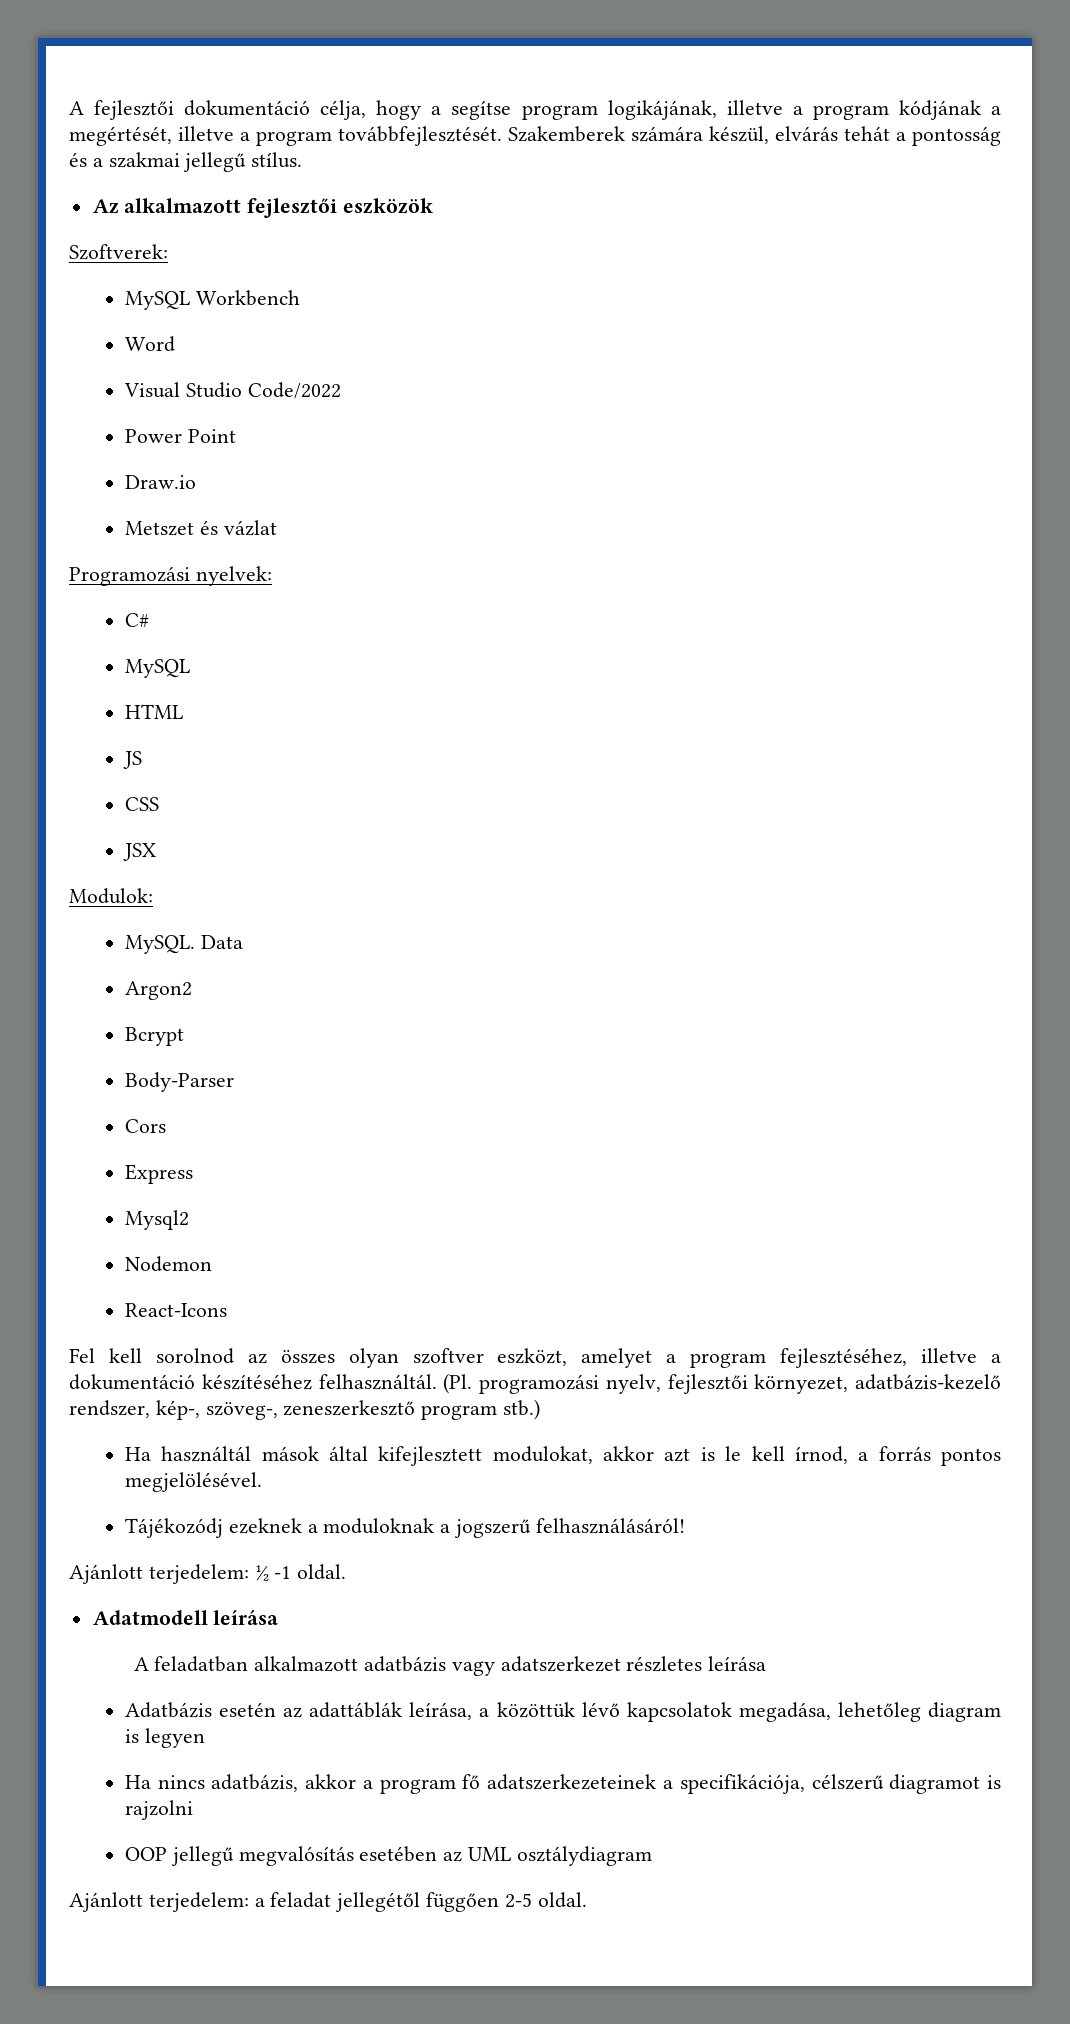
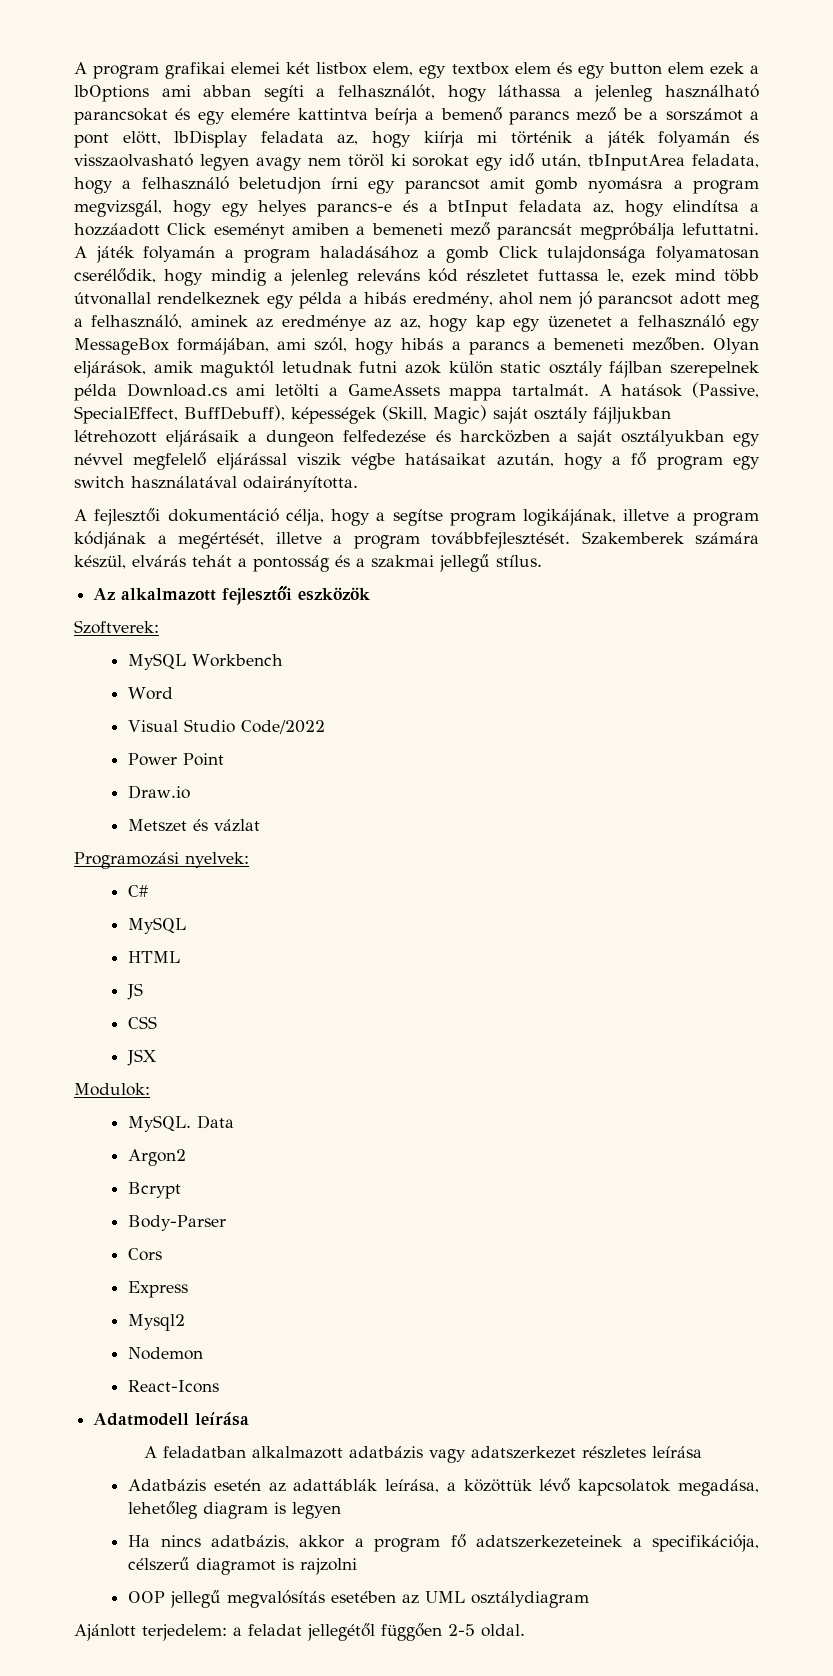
[69,101,84,115] A -> [74,62,760,79] [74,84,760,102] [74,107,759,125] [74,130,759,148] [74,153,760,171] [74,176,759,194] [74,200,759,217] [74,222,759,240] [74,246,759,263] [74,268,760,286] [74,291,759,309] [74,314,760,332] [74,337,759,355] [74,360,760,378] [74,382,759,401] [74,405,672,424] [74,430,761,447] [74,452,760,470] [74,476,358,492] [74,509,87,521] A program grafikai elemei két listbox elem, egy textbox elem és egy button elem ezek a lbOptions ami abban segíti a felhasználót, hogy láthassa a jelenleg használható parancsokat és egy elemére kattintva beírja a bemenő parancs mező be a sorszámot a pont elött, lbDisplay feladata az, hogy kiírja mi történik a játék folyamán és visszaolvasható legyen avagy nem töröl ki sorokat egy idő után, tbInputArea feladata, hogy a felhasználó beletudjon írni egy parancsot amit gomb nyomásra a program megvizsgál, hogy egy helyes parancs-e és a btInput feladata az, hogy elindítsa a hozzáadott Click eseményt amiben a bemeneti mező parancsát megpróbálja lefuttatni. A játék folyamán a program haladásához a gomb Click tulajdonsága folyamatosan cserélődik, hogy mindig a jelenleg releváns kód részletet futtassa le, ezek mind több útvonallal rendelkeznek egy példa a hibás eredmény, ahol nem jó parancsot adott meg a felhasználó, aminek az eredménye az az, hogy kap egy üzenetet a felhasználó egy MessageBox formájában, ami szól, hogy hibás a parancs a bemeneti mezőben. Olyan eljárások, amik maguktól letudnak futni azok külön static osztály fájlban szerepelnek példa Download.cs ami letölti a GameAssets mappa tartalmát. A hatások (Passive, SpecialEffect, BuffDebuff), képességek (Skill, Magic) saját osztály fájljukban létrehozott eljárásaik a dungeon felfedezése és harcközben a saját osztályukban egy névvel megfelelő eljárással viszik végbe hatásaikat azután, hogy a fő program egy switch használatával odairányította. // A
[69,1348,1001,1368] [69,1373,1001,1394] [69,1399,541,1420] [124,1446,1002,1466] [124,1472,262,1492] [124,1518,685,1538] [69,1564,347,1584] // Fel kell sorolnod az összes olyan szoftver eszközt, amelyet a program fejlesztéséhez, illetve a dokumentáció készítéséhez felhasználtál. (Pl. programozási nyelv, fejlesztői környezet, adatbázis-kezelő rendszer, kép-, szöveg-, zeneszerkesztő program stb.) // Ha használtál mások által kifejlesztett modulokat, akkor azt is le kell írnod, a forrás pontos megjelölésével. // Tájékozódj ezeknek a moduloknak a jogszerű felhasználásáról! // Ajánlott terjedelem: ½ -1 oldal. -> (220, 1386) none

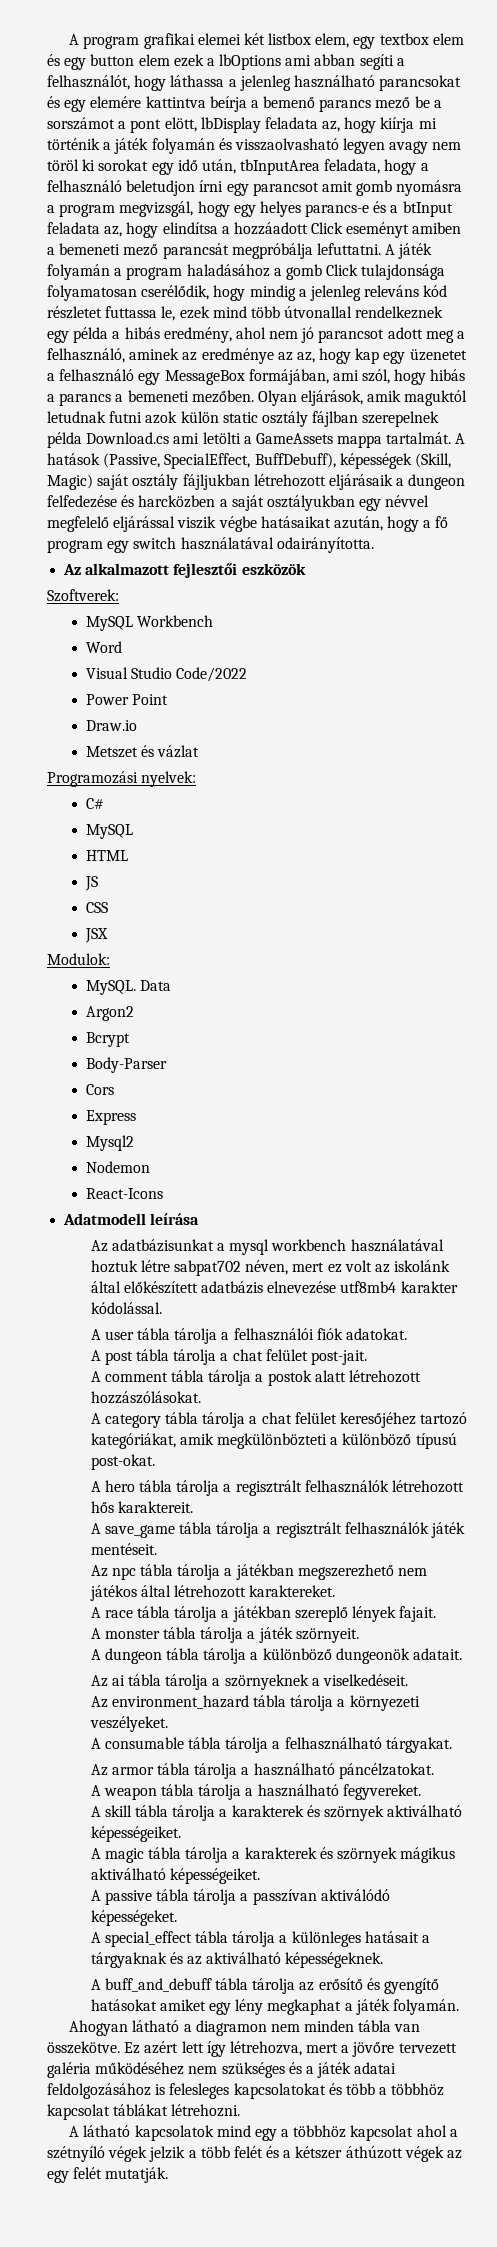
[74,508,759,526] [74,531,759,549] [74,554,542,572] // A fejlesztői dokumentáció célja, hogy a segítse program logikájának, illetve a program kódjának a megértését, illetve a program továbbfejlesztését. Szakemberek számára készül, elvárás tehát a pontosság és a szakmai jellegű stílus. -> (374, 545) none
[143,1446,702,1463] [128,1478,759,1496] [128,1501,342,1519] [128,1534,759,1552] [128,1557,358,1575] [128,1590,590,1608] [74,1623,525,1641] A feladatban alkalmazott adatbázis vagy adatszerkezet részletes leírása // Adatbázis esetén az adattáblák leírása, a közöttük lévő kapcsolatok megadása, lehetőleg diagram is legyen // Ha nincs adatbázis, akkor a program fő adatszerkezeteinek a specifikációja, célszerű diagramot is rajzolni // OOP jellegű megvalósítás esetében az UML osztálydiagram // Ajánlott terjedelem: a feladat jellegétől függően 2-5 oldal. -> [90,1239,444,1255] [90,1260,451,1276] [90,1281,458,1294] [90,1302,162,1314] [90,1328,407,1344] [90,1349,367,1365] [90,1370,421,1386] [90,1391,201,1404] [90,1412,468,1428] [90,1433,457,1449] [90,1454,155,1470] [90,1480,464,1496] [90,1501,193,1513] [90,1522,465,1538] [90,1543,157,1555] [90,1564,427,1580] [89,1585,336,1601] [90,1606,437,1622] [90,1627,359,1643] [90,1648,462,1664] [90,1674,408,1690] [90,1695,420,1711] [89,1716,168,1732] [90,1737,452,1753] [90,1763,434,1779] [90,1784,421,1800] [90,1805,463,1821] [90,1826,181,1842] [90,1847,456,1863] [90,1868,260,1884] [90,1889,390,1905] [90,1910,177,1926] [90,1931,430,1947] [90,1952,384,1968] [90,1978,439,1994] [90,1999,459,2015] [69,2020,421,2036] [47,2041,457,2057] [47,2062,397,2078] [47,2083,445,2099] [47,2104,241,2120] [69,2125,458,2141] [47,2146,463,2162] [47,2167,169,2183] Az adatbázisunkat a mysql workbench használatával hoztuk létre sabpat702 néven, mert ez volt az iskolánk által előkészített adatbázis elnevezése utf8mb4 karakter kódolással. // A user tábla tárolja a felhasználói fiók adatokat. // A post tábla tárolja a chat felület post-jait. // A comment tábla tárolja a postok alatt létrehozott hozzászólásokat. // A category tábla tárolja a chat felület keresőjéhez tartozó kategóriákat, amik megkülönbözteti a különböző típusú post-okat. // A hero tábla tárolja a regisztrált felhasználók létrehozott hős karaktereit. // A save_game tábla tárolja a regisztrált felhasználók játék mentéseit. // Az npc tábla tárolja a játékban megszerezhető nem játékos által létrehozott karaktereket. // A race tábla tárolja a játékban szereplő lények fajait. // A monster tábla tárolja a játék szörnyeit. // A dungeon tábla tárolja a különböző dungeonök adatait. // Az ai tábla tárolja a szörnyeknek a viselkedéseit. // Az environment_hazard tábla tárolja a környezeti veszélyeket. // A consumable tábla tárolja a felhasználható tárgyakat. // Az armor tábla tárolja a használható páncélzatokat. // A weapon tábla tárolja a használható fegyvereket. // A skill tábla tárolja a karakterek és szörnyek aktiválható képességeiket. // A magic tábla tárolja a karakterek és szörnyek mágikus aktiválható képességeiket. // A passive tábla tárolja a passzívan aktiválódó képességeket. // A special_effect tábla tárolja a különleges hatásait a tárgyaknak és az aktiválható képességeknek. // A buff_and_debuff tábla tárolja az erősítő és gyengítő hatásokat amiket egy lény megkaphat a játék folyamán. // Ahogyan látható a diagramon nem minden tábla van összekötve. Ez azért lett így létrehozva, mert a jövőre tervezett galéria működéséhez nem szükséges és a játék adatai feldolgozásához is felesleges kapcsolatokat és több a többhöz kapcsolat táblákat létrehozni. // A látható kapcsolatok mind egy a többhöz kapcsolat ahol a szétnyíló végek jelzik a több felét és a kétszer áthúzott végek az egy felét mutatják.

